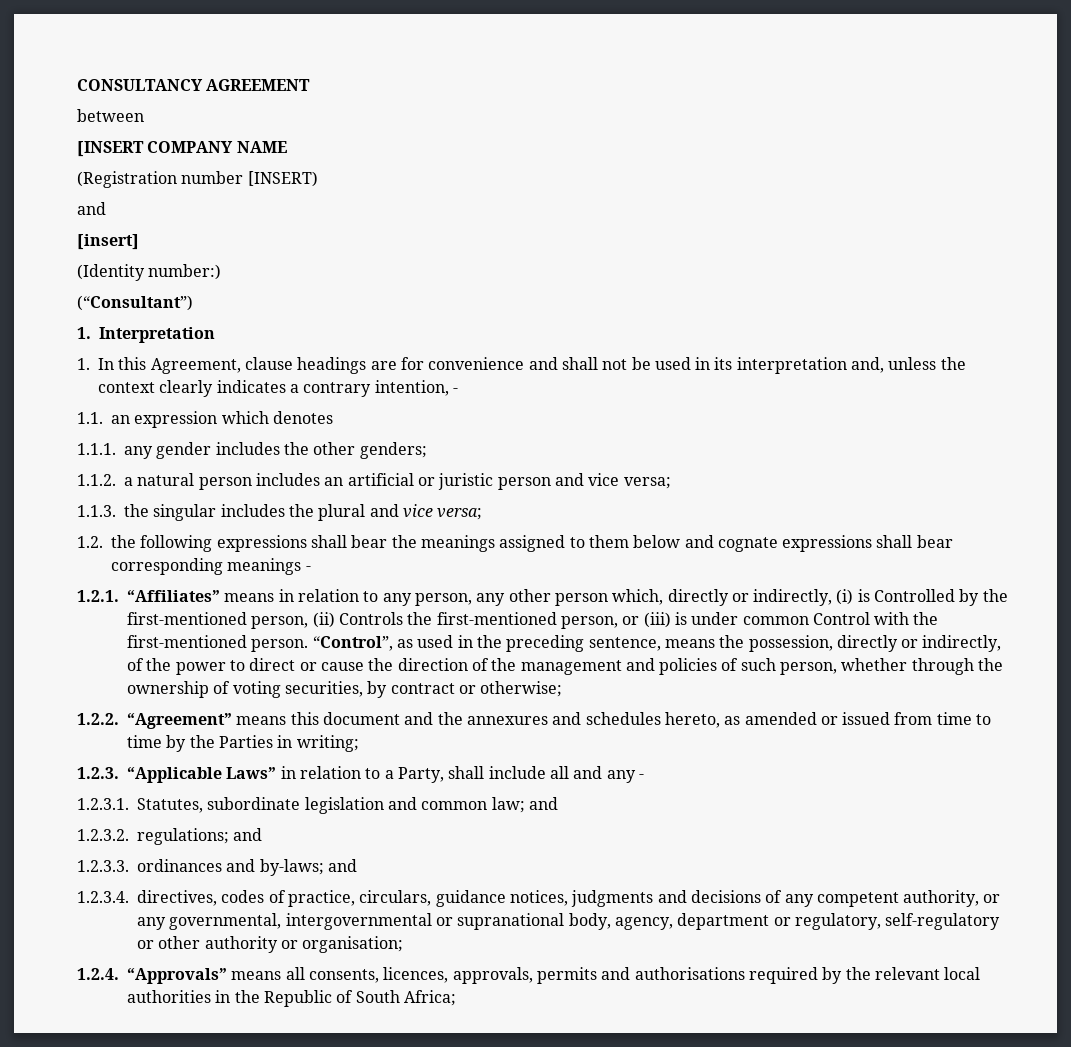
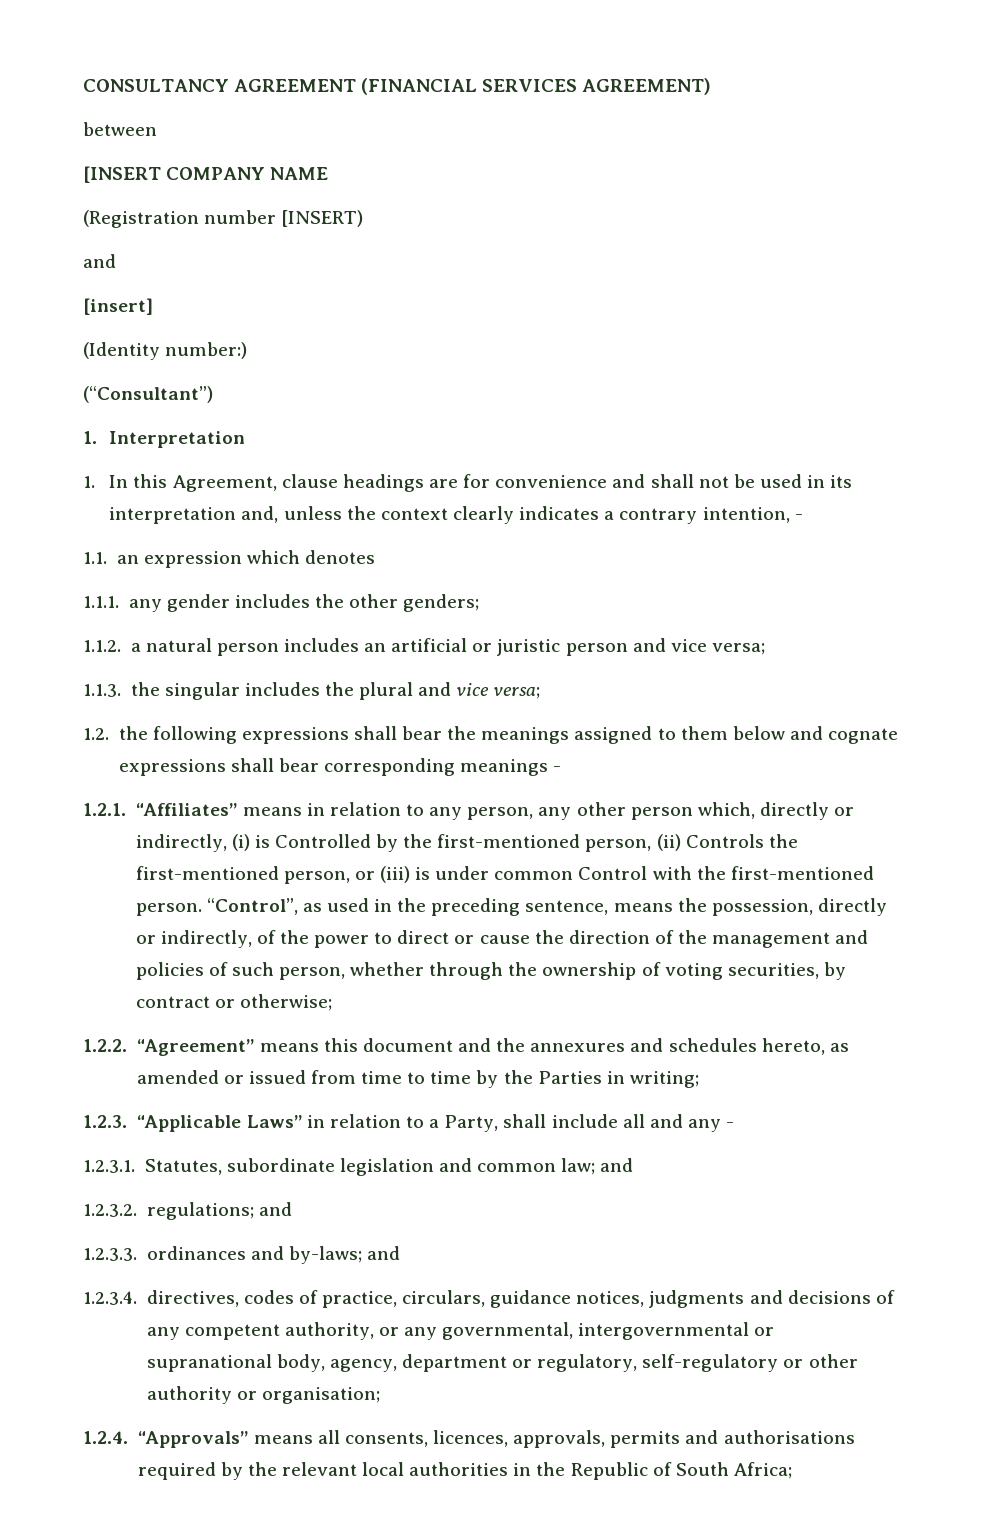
(311, 85) none -> [361,78,712,95] (FINANCIAL SERVICES AGREEMENT)

